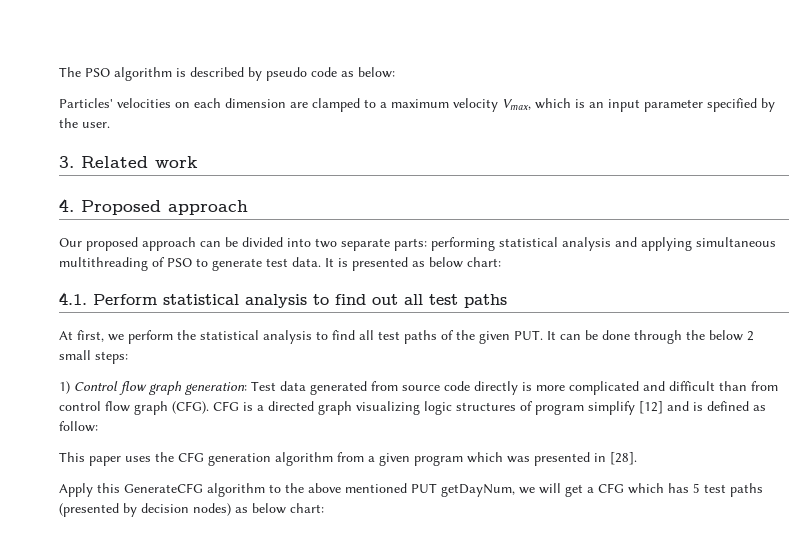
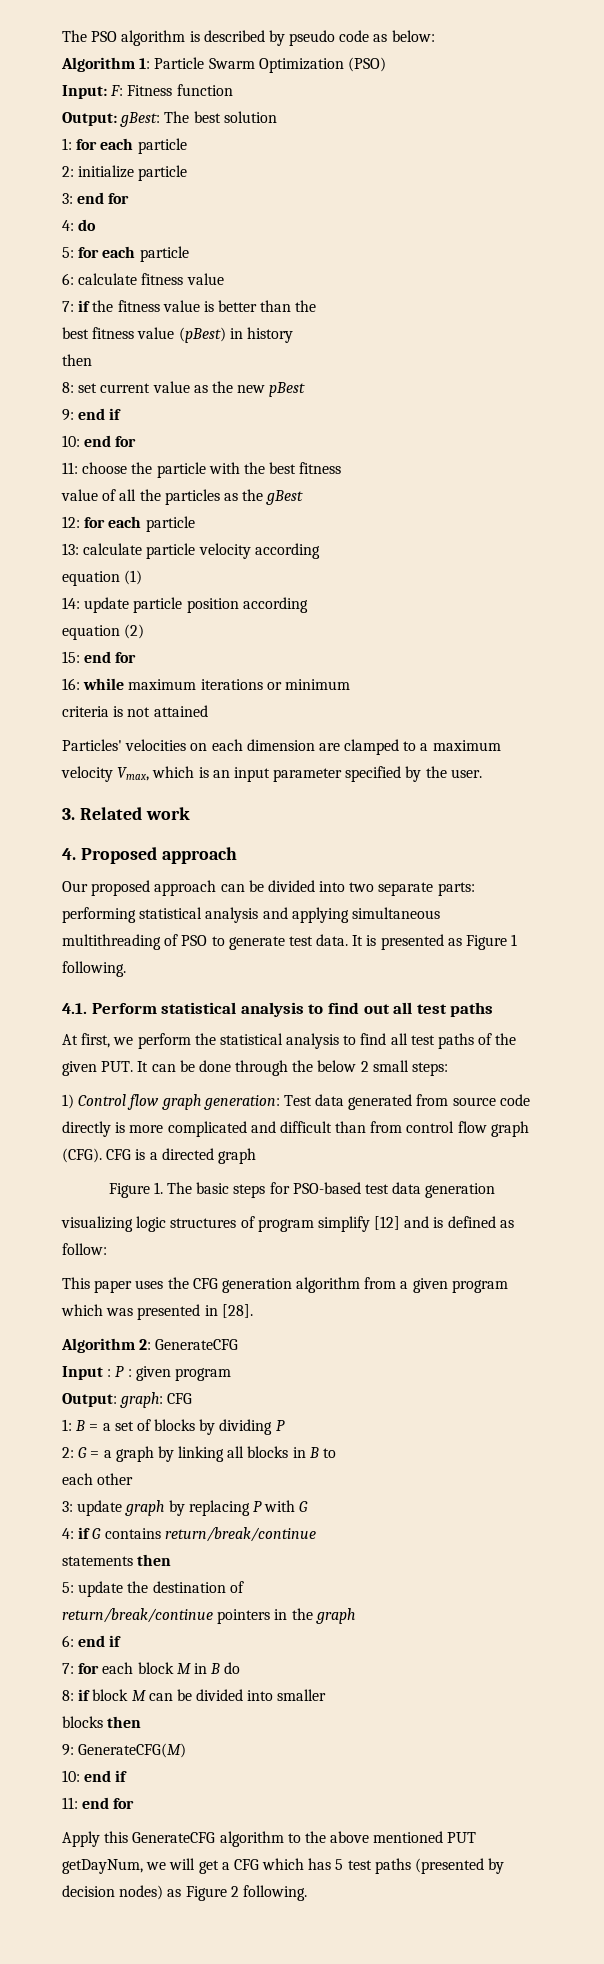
(395, 72) none -> [61,57,386,73] [62,84,233,99] [62,111,277,127] [62,138,187,154] [62,165,188,181] [62,192,130,204] [62,219,97,231] [62,246,189,262] [62,273,224,285] [62,300,317,312] [62,327,293,343] [62,354,92,366] [62,381,306,397] [62,408,122,421] [62,435,137,447] [62,462,342,478] [61,489,304,505] [62,516,195,532] [62,543,320,559] [62,570,143,586] [62,597,308,613] [62,624,145,640] [62,651,137,663] [62,678,350,690] [62,705,208,717] // Algorithm 1: Particle Swarm Optimization (PSO) // Input: F: Fitness function // Output: gBest: The best solution // 1: for each particle // 2: initialize particle // 3: end for // 4: do // 5: for each particle // 6: calculate fitness value // 7: if the fitness value is better than the // best fitness value (pBest) in history // then // 8: set current value as the new pBest // 9: end if // 10: end for // 11: choose the particle with the best fitness // value of all the particles as the gBest // 12: for each particle // 13: calculate particle velocity according // equation (1) // 14: update particle position according // equation (2) // 15: end for // 16: while maximum iterations or minimum // criteria is not attained
[429,257,501,268] below chart: -> [466,934,518,950] [62,961,126,977] Figure 1 following.
(352, 408) none -> [108,1182,496,1198] // Figure 1. The basic steps for PSO-based test data generation //
(637, 458) none -> [61,1338,239,1353] [62,1366,231,1381] [62,1392,193,1408] [62,1419,285,1435] [62,1446,337,1462] [62,1473,134,1485] [62,1500,309,1516] [62,1527,316,1542] [62,1554,172,1566] [62,1581,244,1597] [62,1608,355,1624] [62,1635,122,1647] [62,1662,241,1674] [62,1689,327,1701] [62,1716,142,1728] [62,1743,187,1758] [62,1770,128,1782] [62,1797,135,1809] // Algorithm 2: GenerateCFG // Input : P : given program // Output: graph: CFG // 1: B = a set of blocks by dividing P // 2: G = a graph by linking all blocks in B to // each other // 3: update graph by replacing P with G // 4: if G contains return/break/continue // statements then // 5: update the destination of // return/break/continue pointers in the graph // 6: end if // 7: for each block M in B do // 8: if block M can be divided into smaller // blocks then // 9: GenerateCFG(M) // 10: end if // 11: end for
[252,503,324,514] below chart: -> [185,1885,307,1901] Figure 2 following.

